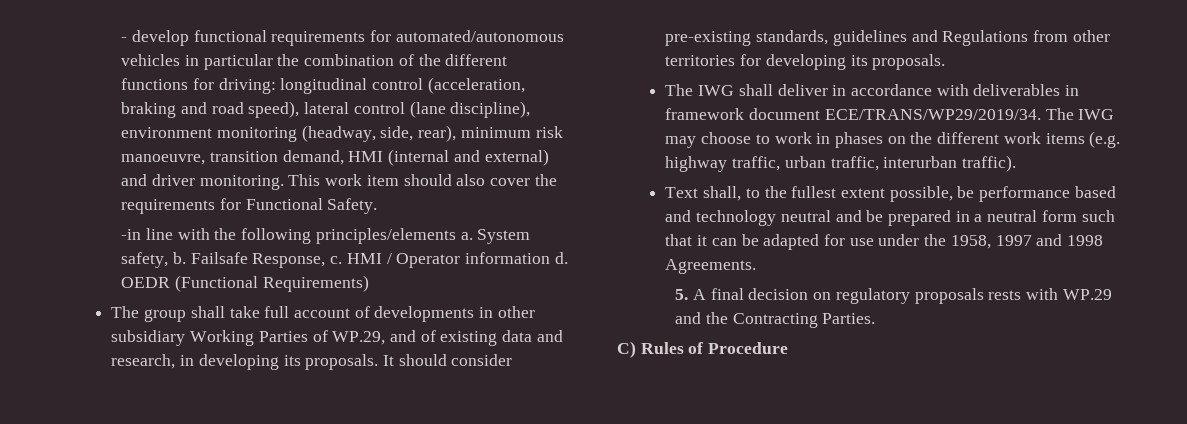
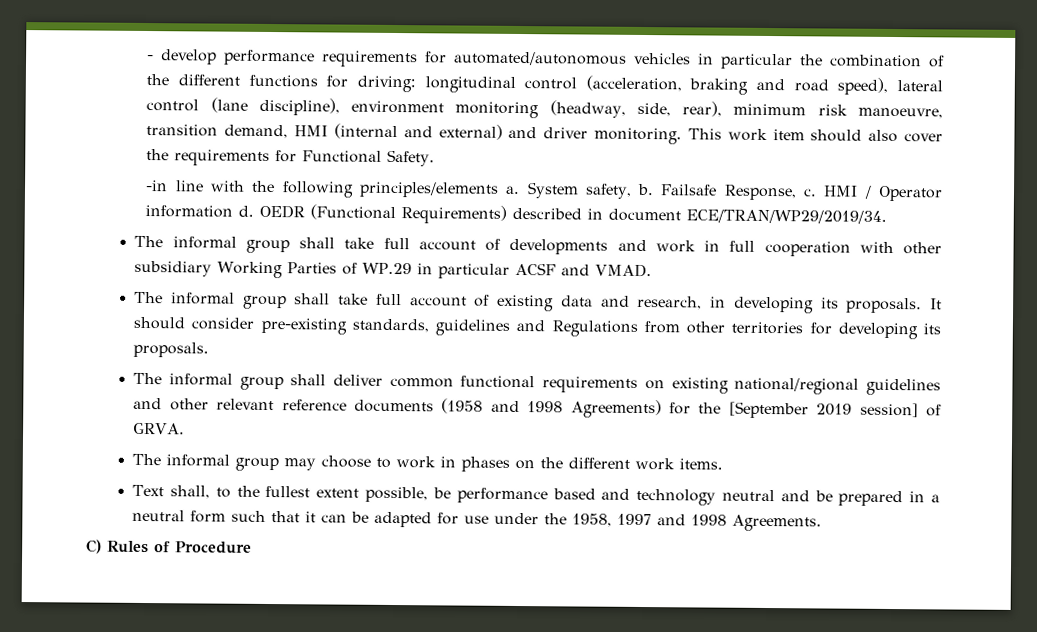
[193,30,267,42] functional -> [224,49,316,66] performance
[111,306,140,318] // The -> [512,207,888,224] [134,235,237,249] described in document ECE/TRAN/WP29/2019/34. // The informal
[479,307,494,318] in -> [617,239,894,257] and work in full cooperation with
[332,330,416,345] WP.29, and -> [362,262,653,279] [134,291,467,310] WP.29 in particular ACSF and VMAD. // The informal group shall take full account
[698,84,1080,96] [665,108,1115,120] IWG shall deliver in accordance with deliverables in framework document ECE/TRANS/WP29/2019/34. The IWG -> [168,373,941,396] [133,397,942,419] [133,422,186,435] [132,453,280,472] informal group shall deliver common functional requirements on existing national/regional guidelines and other relevant reference documents (1958 and 1998 Agreements) for the [September 2019 session] of GRVA. // The informal group
[1045,131,1121,148] [665,155,1016,172] items (e.g. highway traffic, urban traffic, interurban traffic). -> [679,458,724,470] items.
[675,288,1112,304] [675,312,876,328] // 5. A final decision on regulatory proposals rests with WP.29 and the Contracting Parties. -> (823, 523) none

